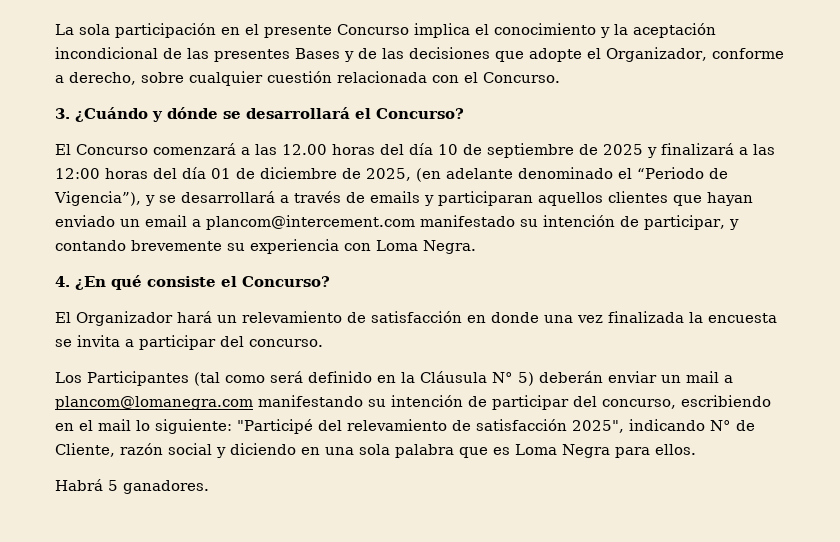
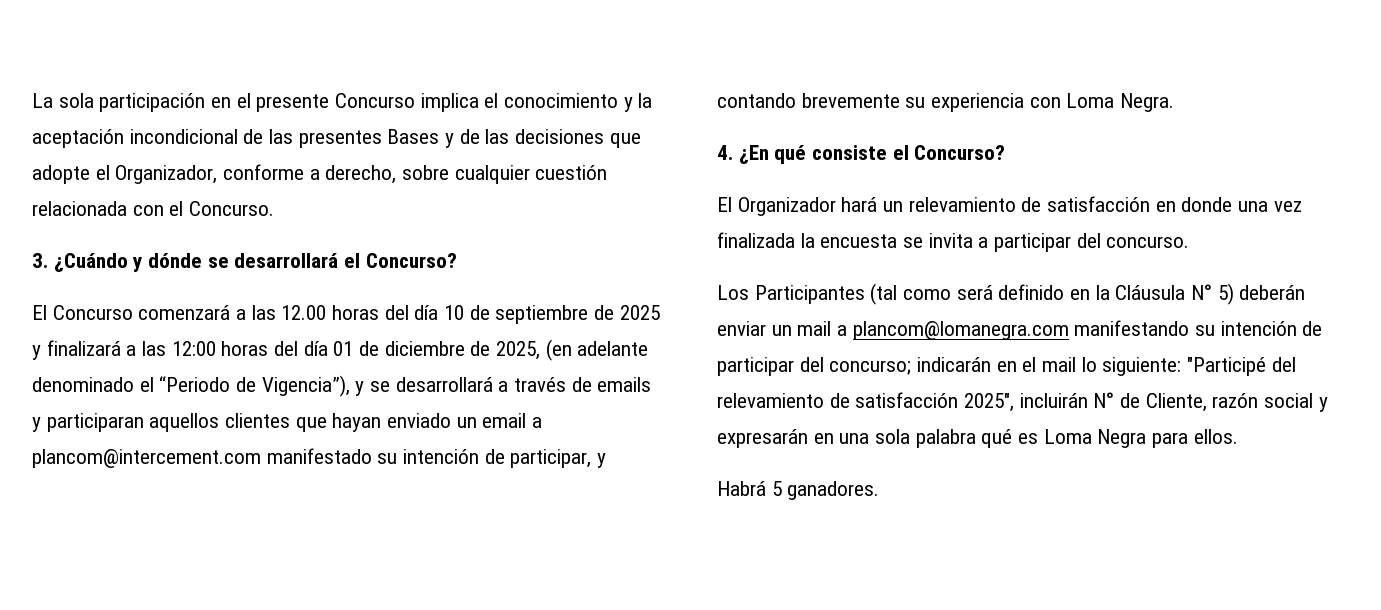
[602,395,771,409] concurso, escribiendo -> [829,357,992,375] concurso; indicarán
[629,419,705,431] indicando -> [1019,393,1088,408] incluirán
[230,443,296,455] diciendo -> [717,429,808,448] expresarán
[459,447,488,458] que -> [981,429,1013,448] qué

